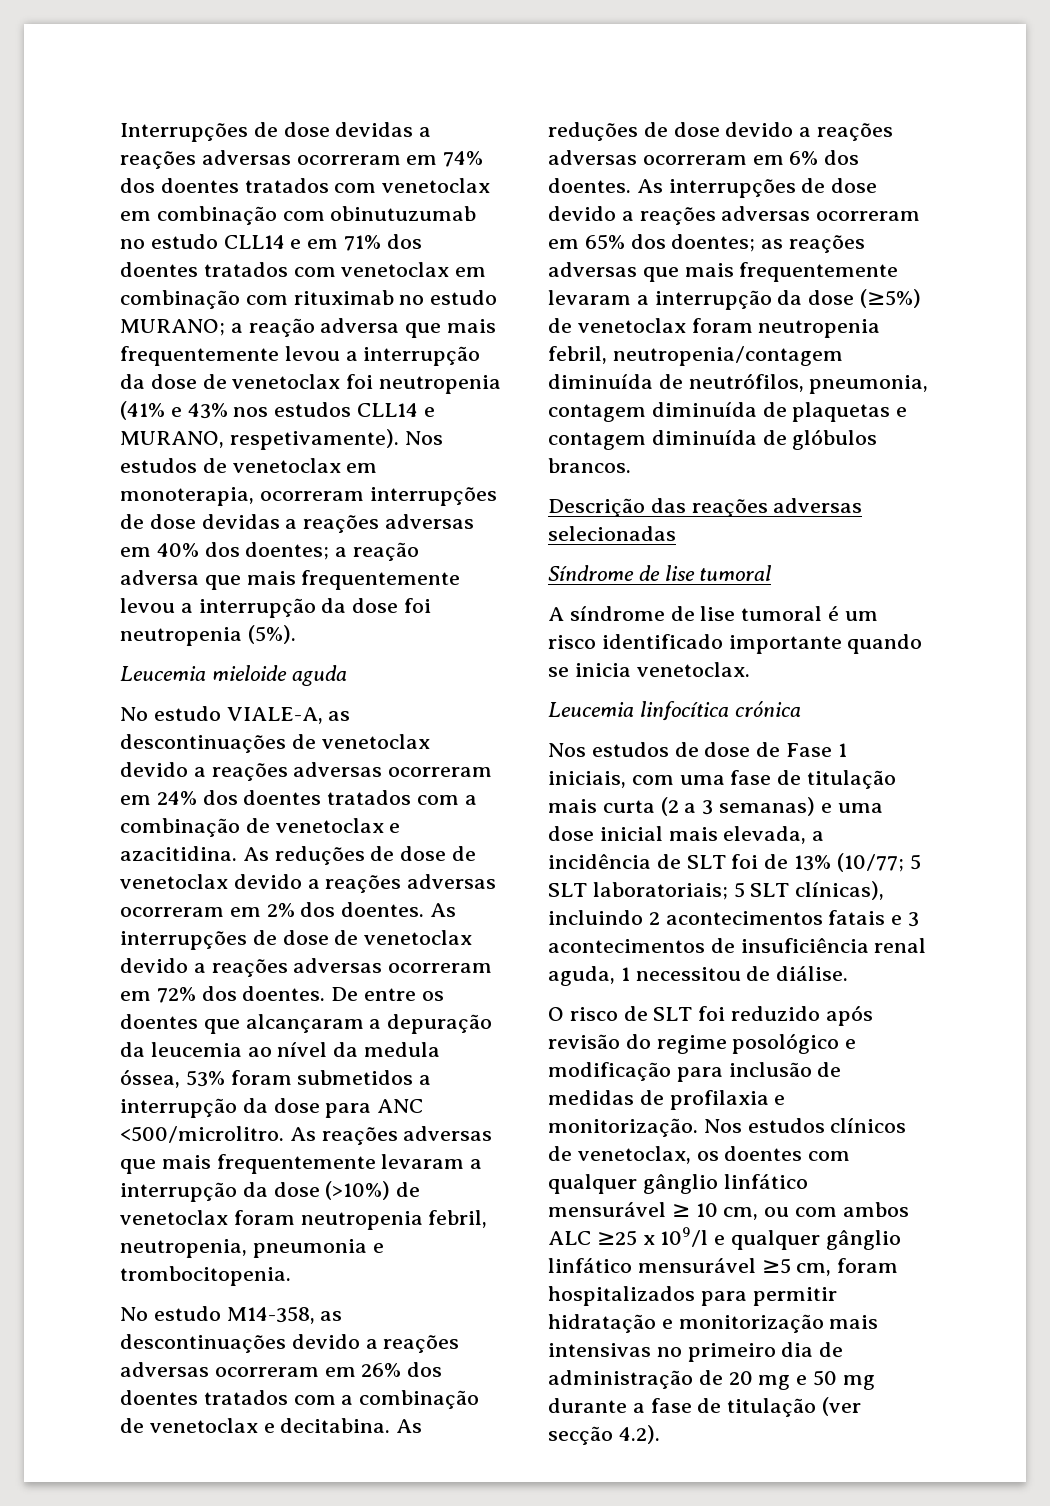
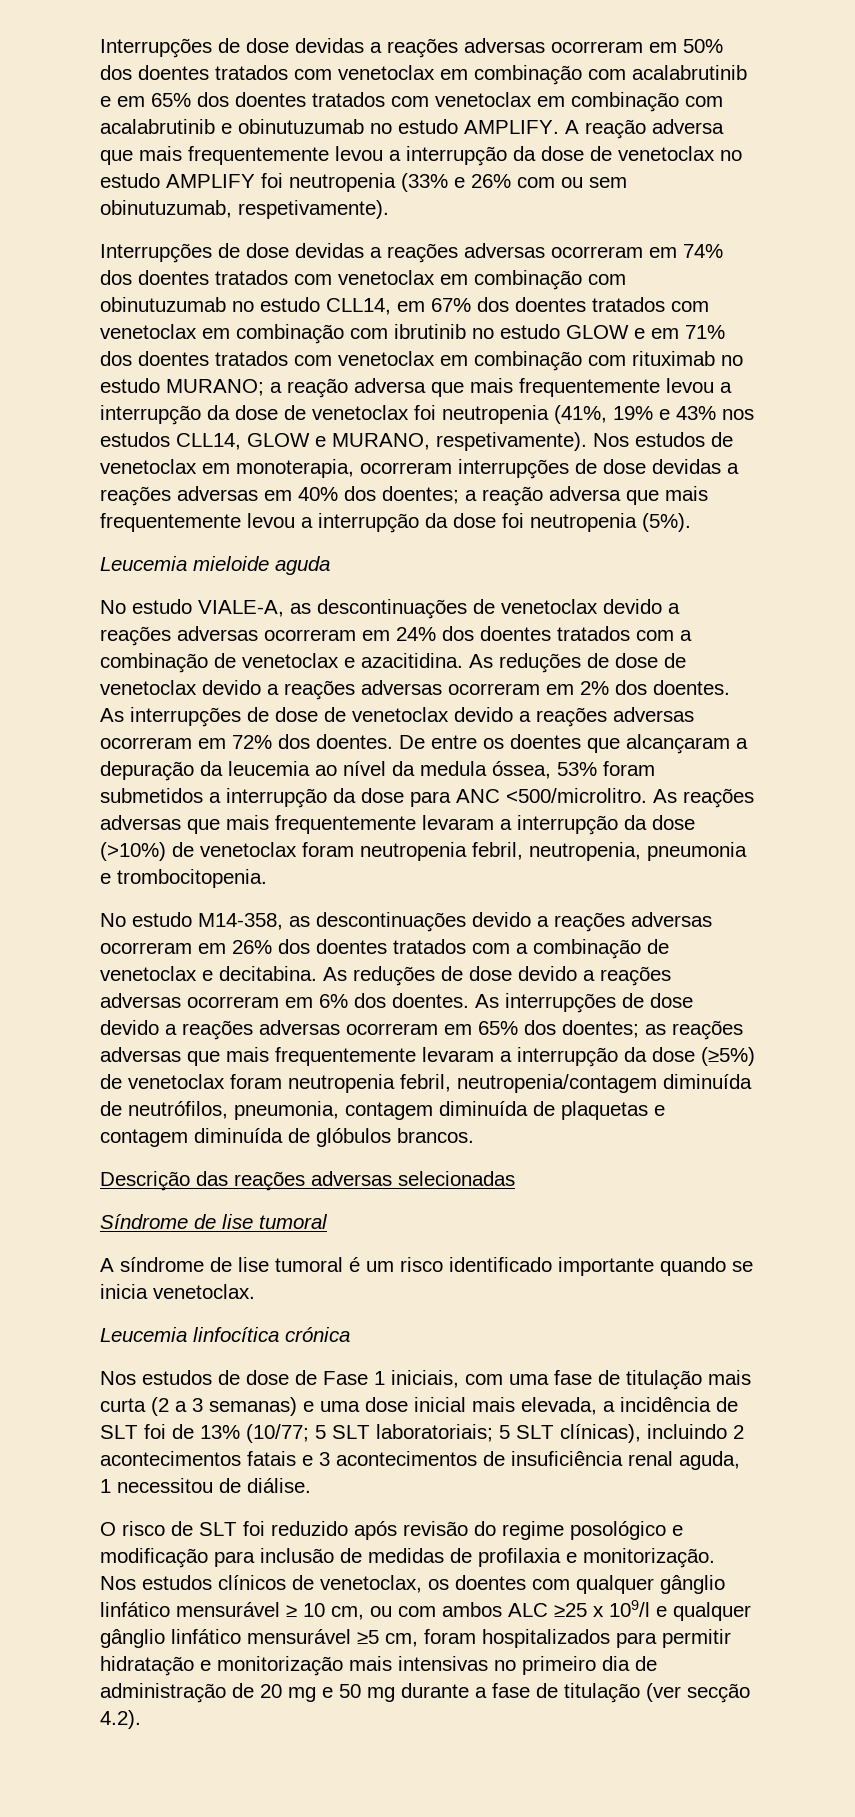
[120,122,432,142] [120,150,438,169] Interrupções de dose devidas a reações adversas ocorreram em -> [100,38,723,58] [100,65,747,85] [100,92,723,112] [100,119,724,139] [100,146,742,166] [100,173,627,192] [100,200,389,219] [100,243,677,263] Interrupções de dose devidas a reações adversas ocorreram em 50% dos doentes tratados com venetoclax em combinação com acalabrutinib e em 65% dos doentes tratados com venetoclax em combinação com acalabrutinib e obinutuzumab no estudo AMPLIFY. A reação adversa que mais frequentemente levou a interrupção da dose de venetoclax no estudo AMPLIFY foi neutropenia (33% e 26% com ou sem obinutuzumab, respetivamente). // Interrupções de dose devidas a reações adversas ocorreram em
[223,235,285,249] CLL14 -> [326,297,709,315] [100,324,629,344] CLL14, em 67% dos doentes tratados com venetoclax em combinação com ibrutinib no estudo GLOW
[120,401,165,420] (41% -> [554,405,653,424] (41%, 19%
[357,403,419,417] CLL14 -> [176,433,310,450] CLL14, GLOW

